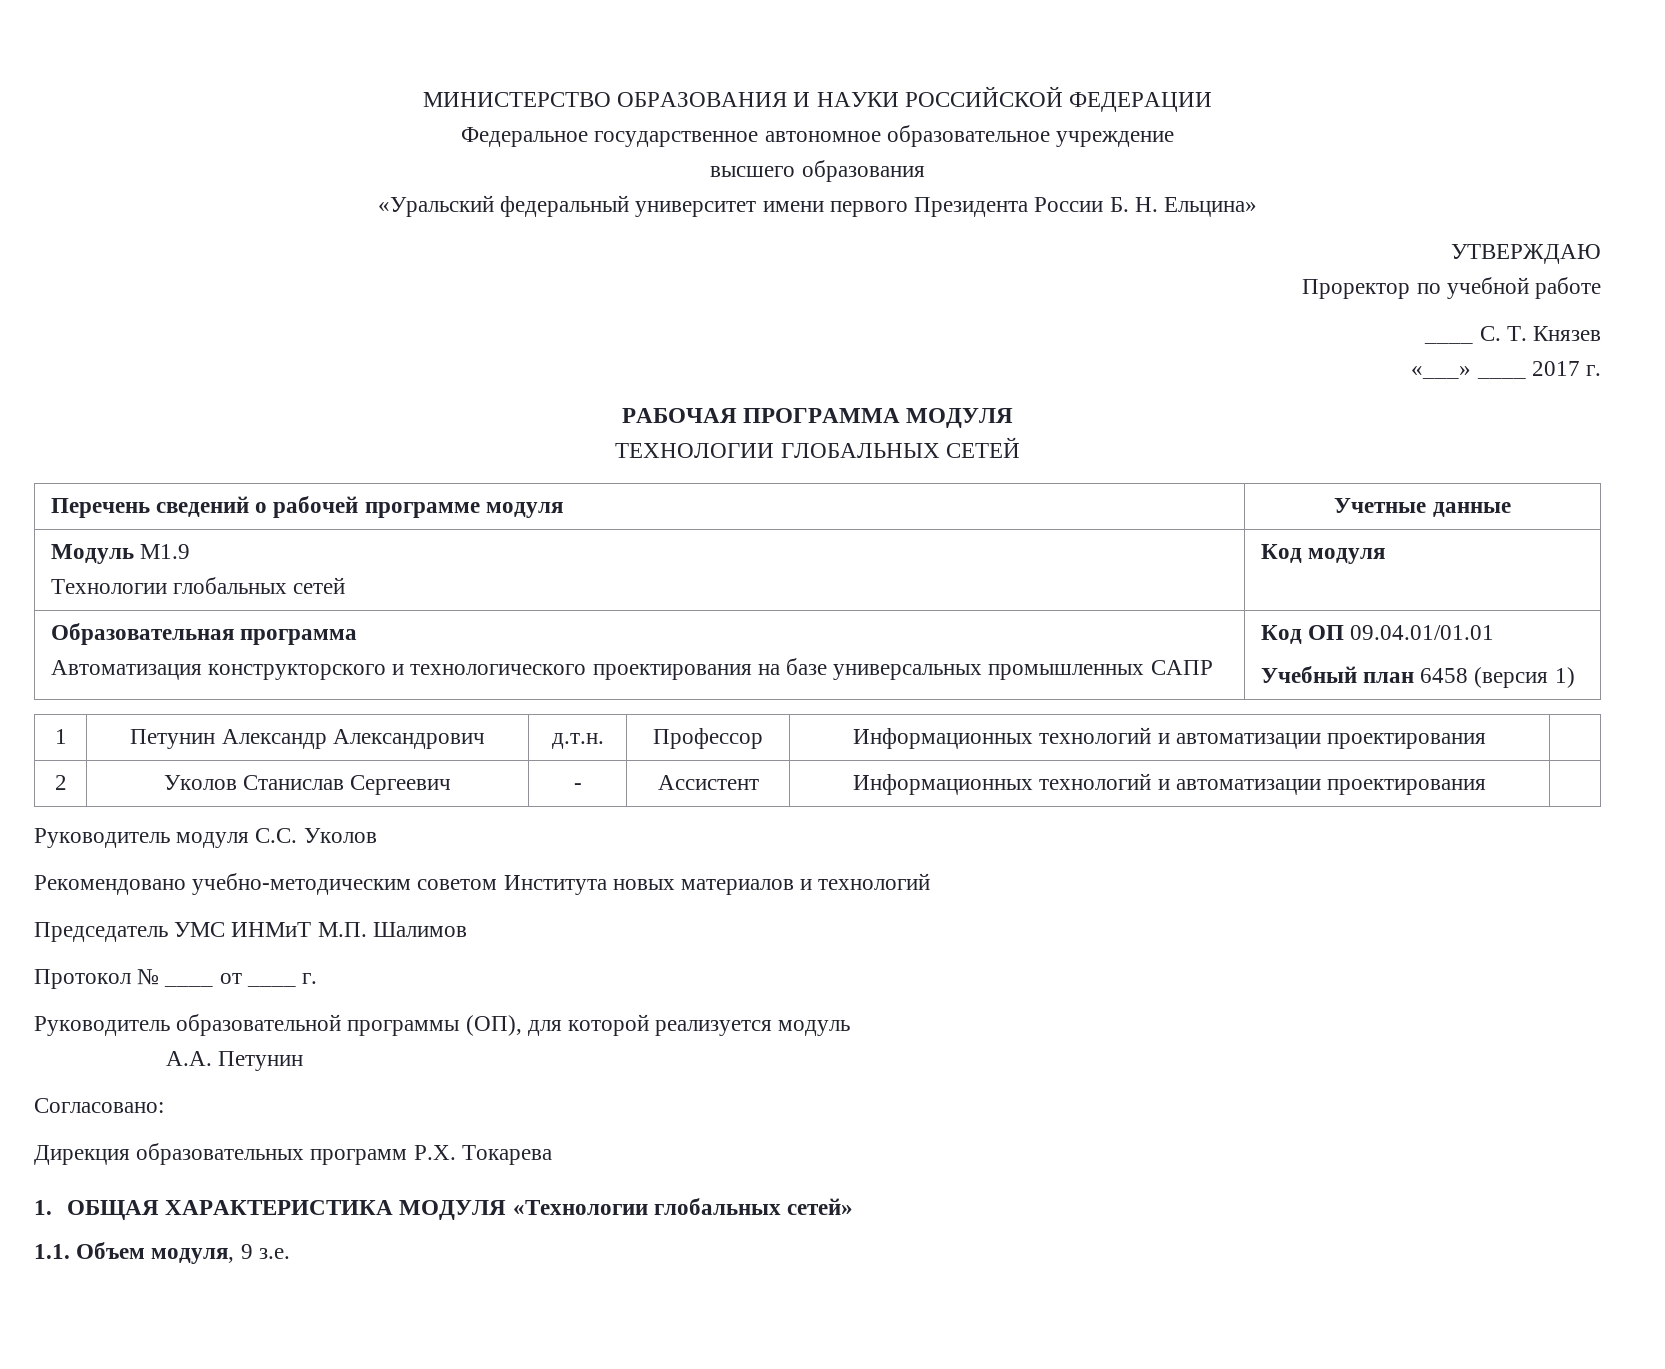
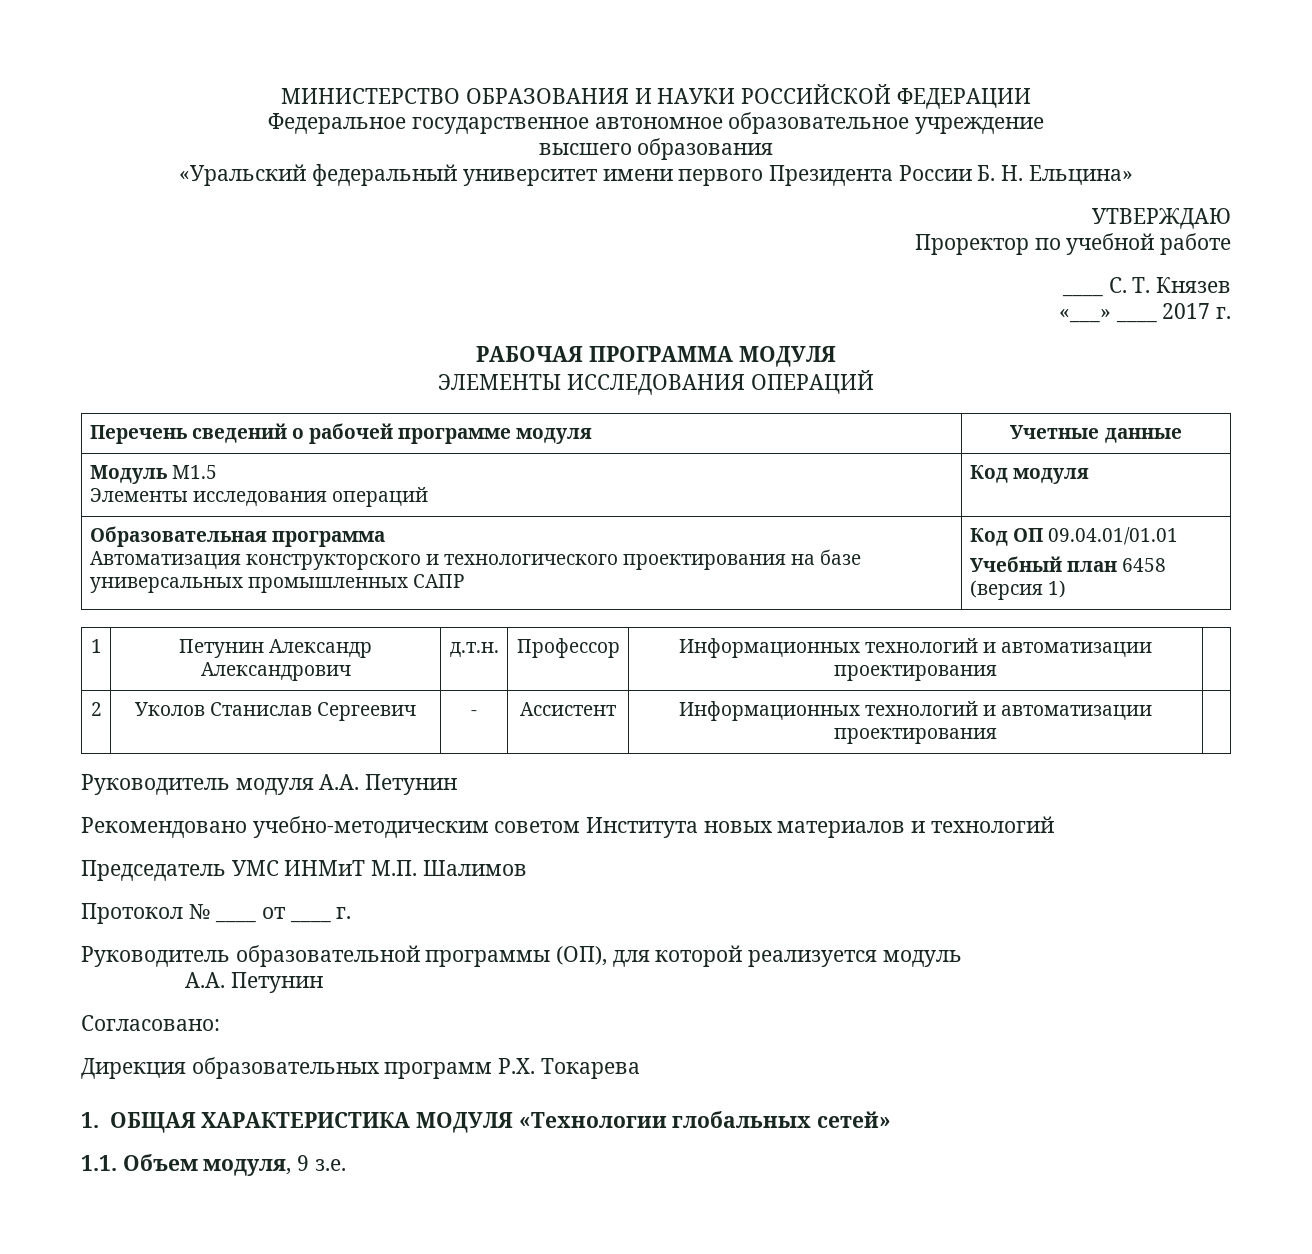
[615,437,1020,458] ТЕХНОЛОГИИ ГЛОБАЛЬНЫХ СЕТЕЙ -> [438,370,874,395] ЭЛЕМЕНТЫ ИССЛЕДОВАНИЯ ОПЕРАЦИЙ
[139,544,190,559] [50,577,346,594] М1.9 // Технологии глобальных сетей -> [171,465,217,479] [89,487,428,507] М1.5 // Элементы исследования операций
[255,828,377,843] С.С. Уколов -> [319,774,458,795] А.А. Петунин

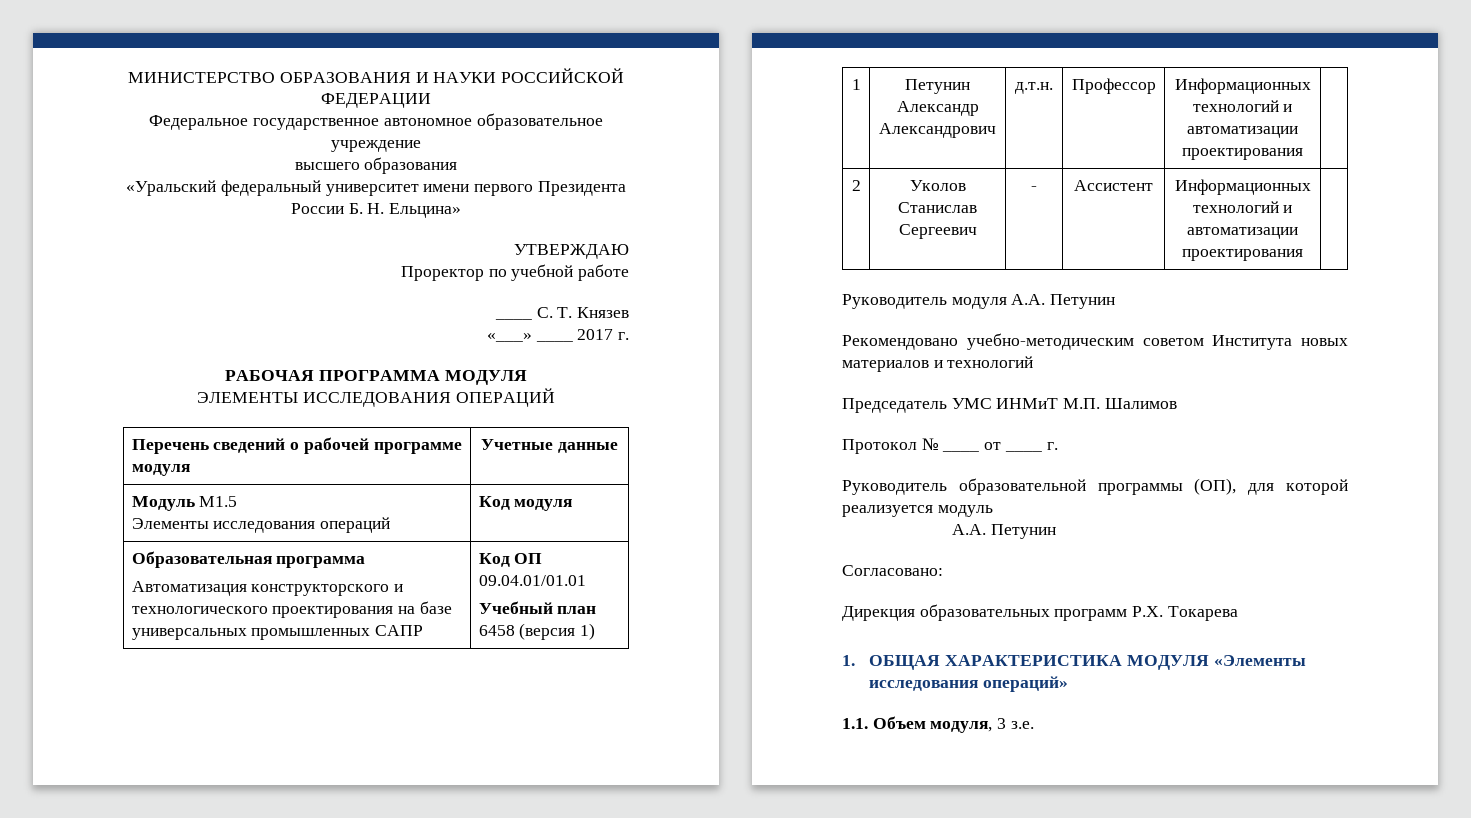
[518,1111,891,1128] «Технологии глобальных сетей» -> [1213,655,1306,666] [869,676,1069,692] «Элементы исследования операций»
[297,1155,310,1171] 9 -> [997,718,1007,729] 3

